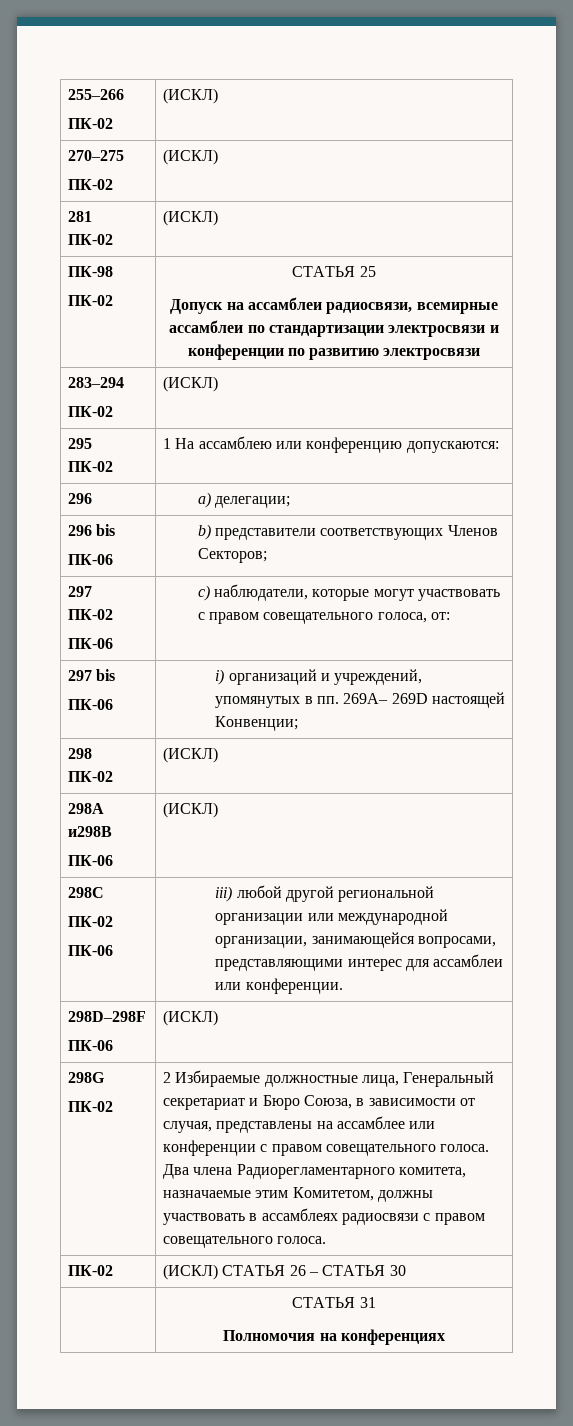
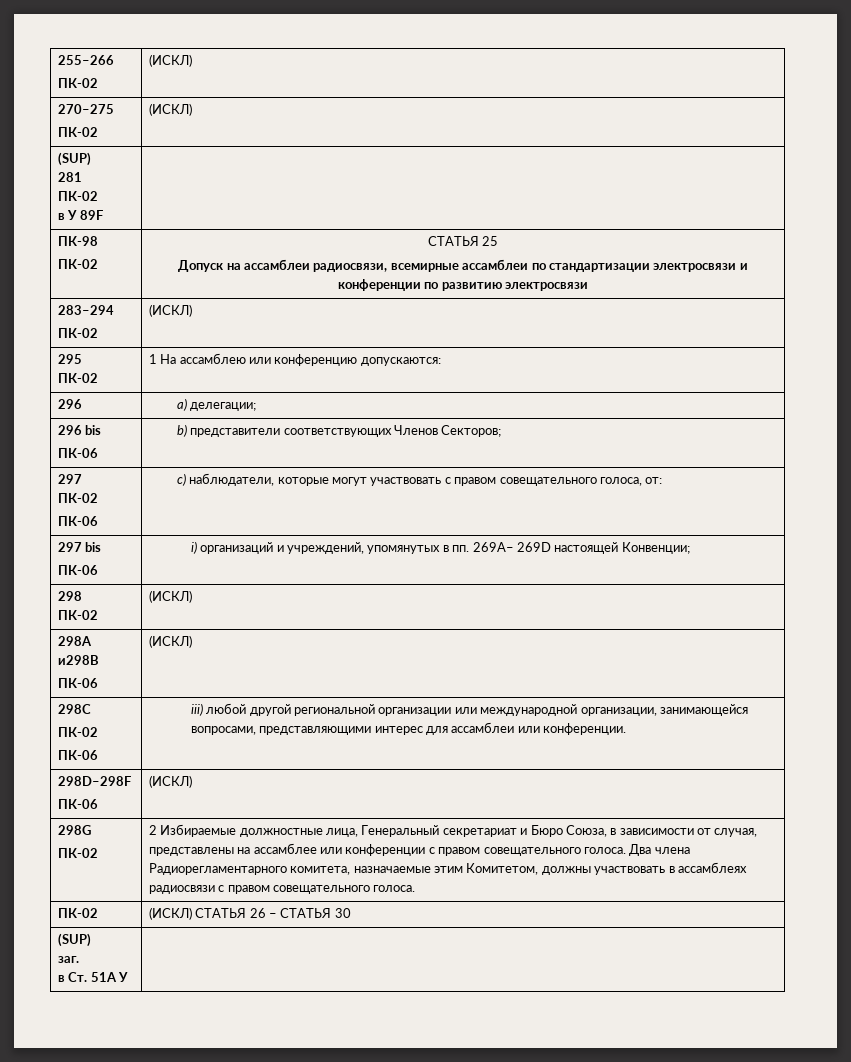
(218, 157) none -> [57,152,91,166] (SUP) //
[162,210,218,226] | (ИСКЛ) -> [57,210,103,220] // в У 89F |
[292,1297,376,1308] [223,1329,445,1345] | СТАТЬЯ 31 // Полномочия на конференциях -> [57,933,91,947] [57,956,79,963] [57,972,129,982] (SUP) // заг. // в Ст. 51A У |

